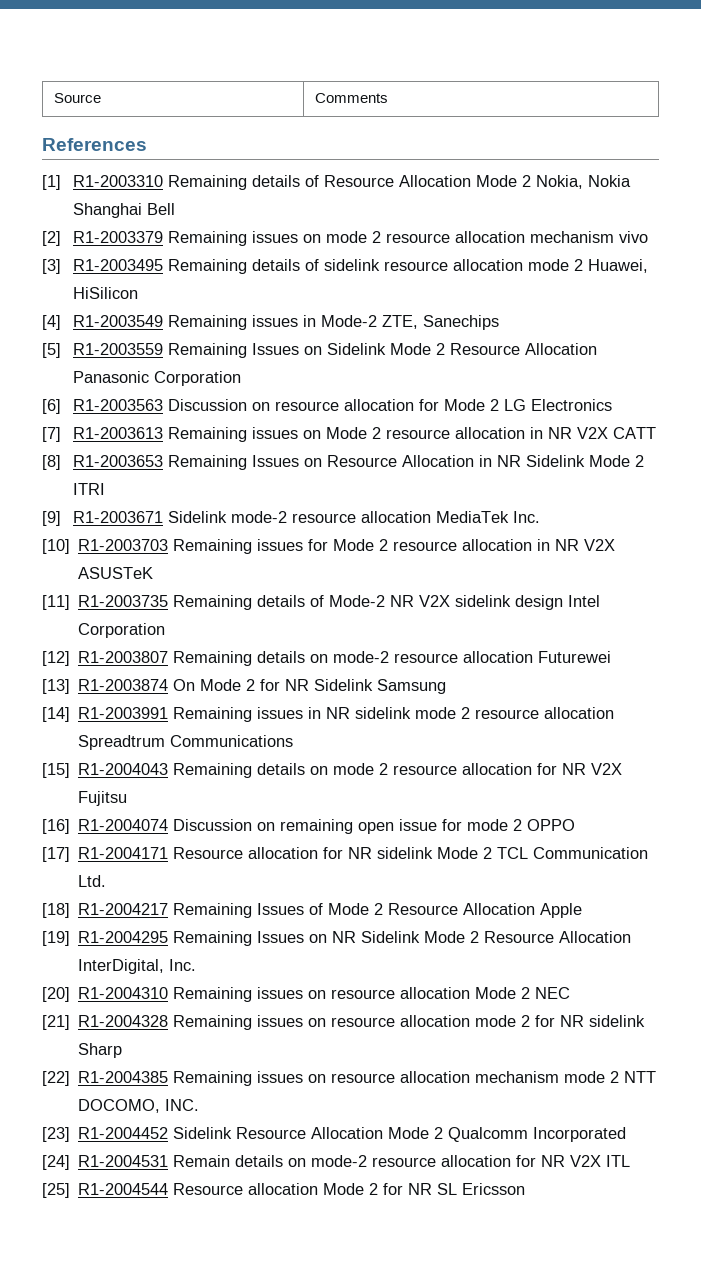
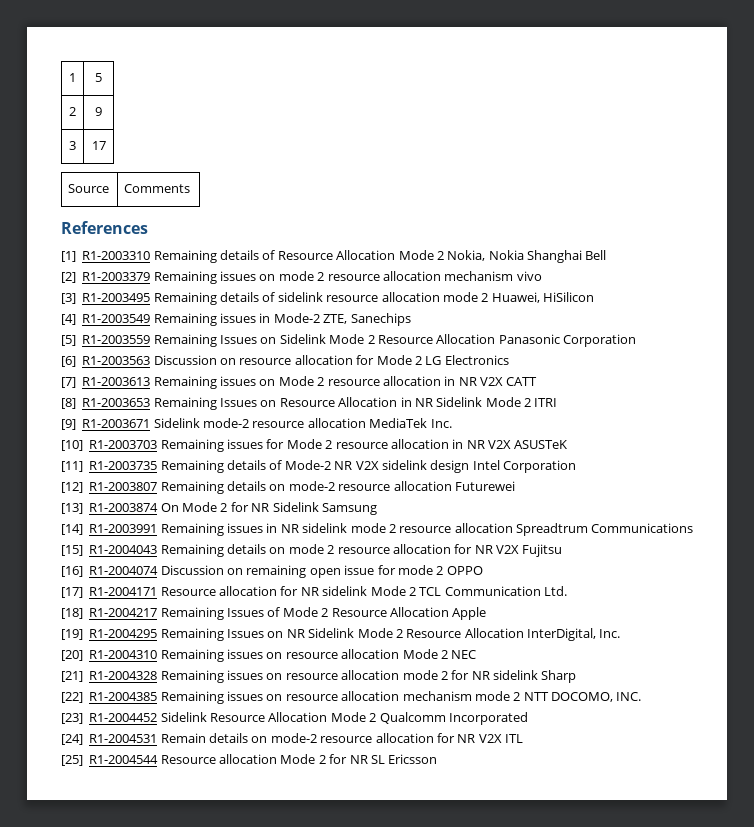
(54, 98) none -> [69,73,76,82] [95,73,102,82] [69,107,76,116] [95,107,102,116] [69,141,76,150] [91,141,106,150] 1 | 5 // 2 | 9 // 3 | 17 //

